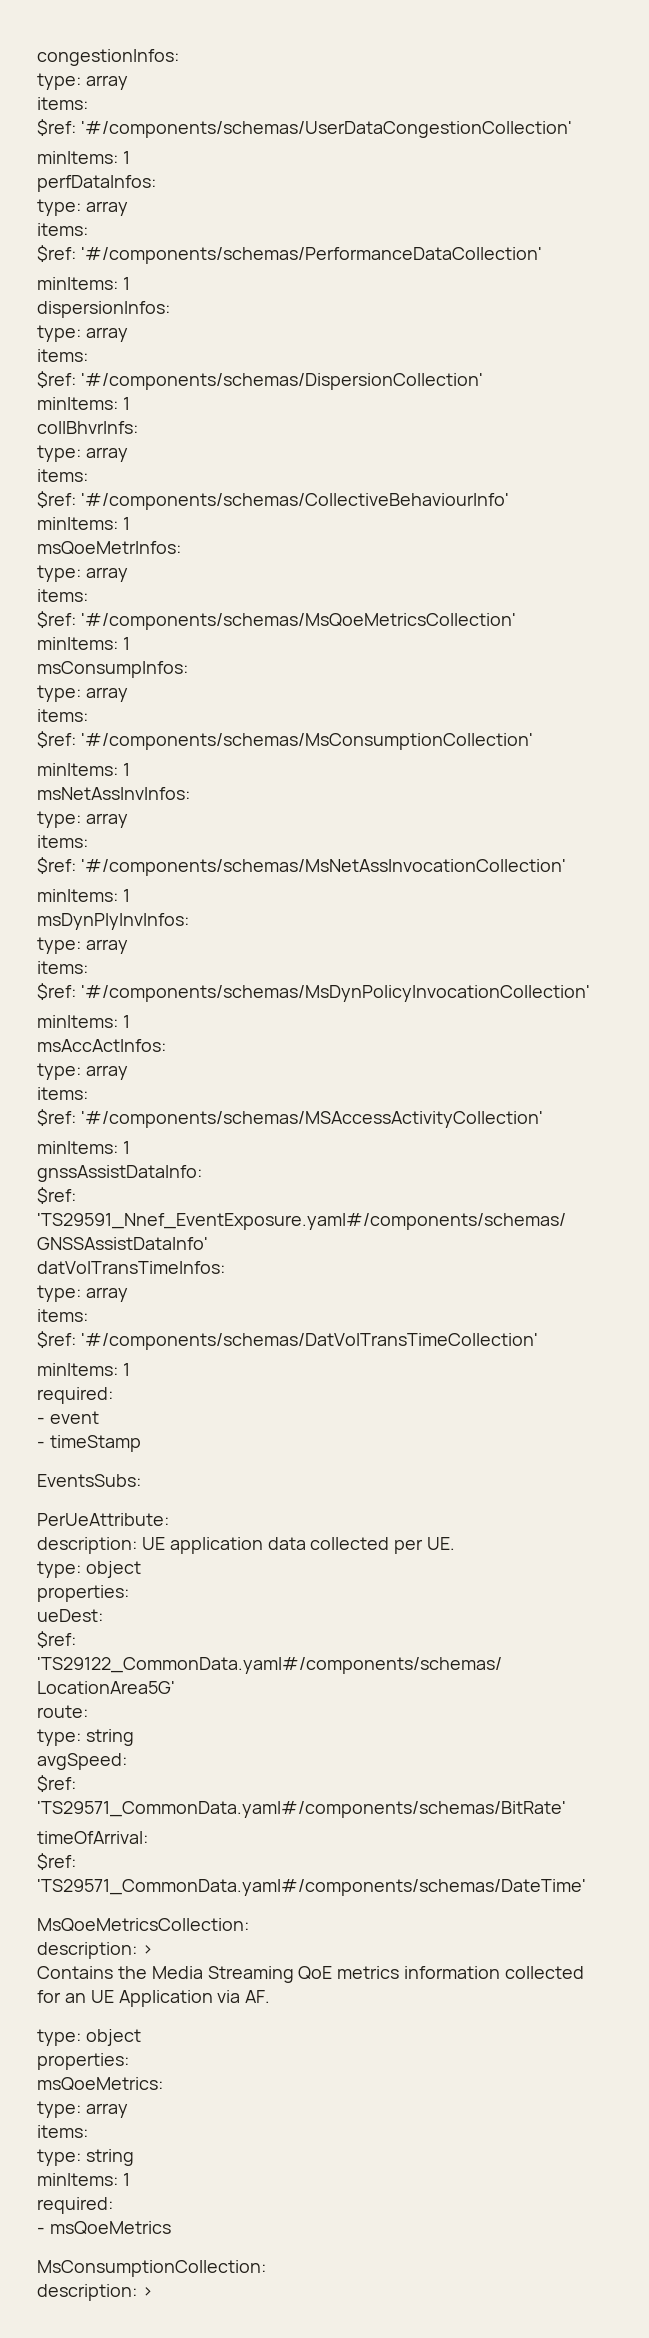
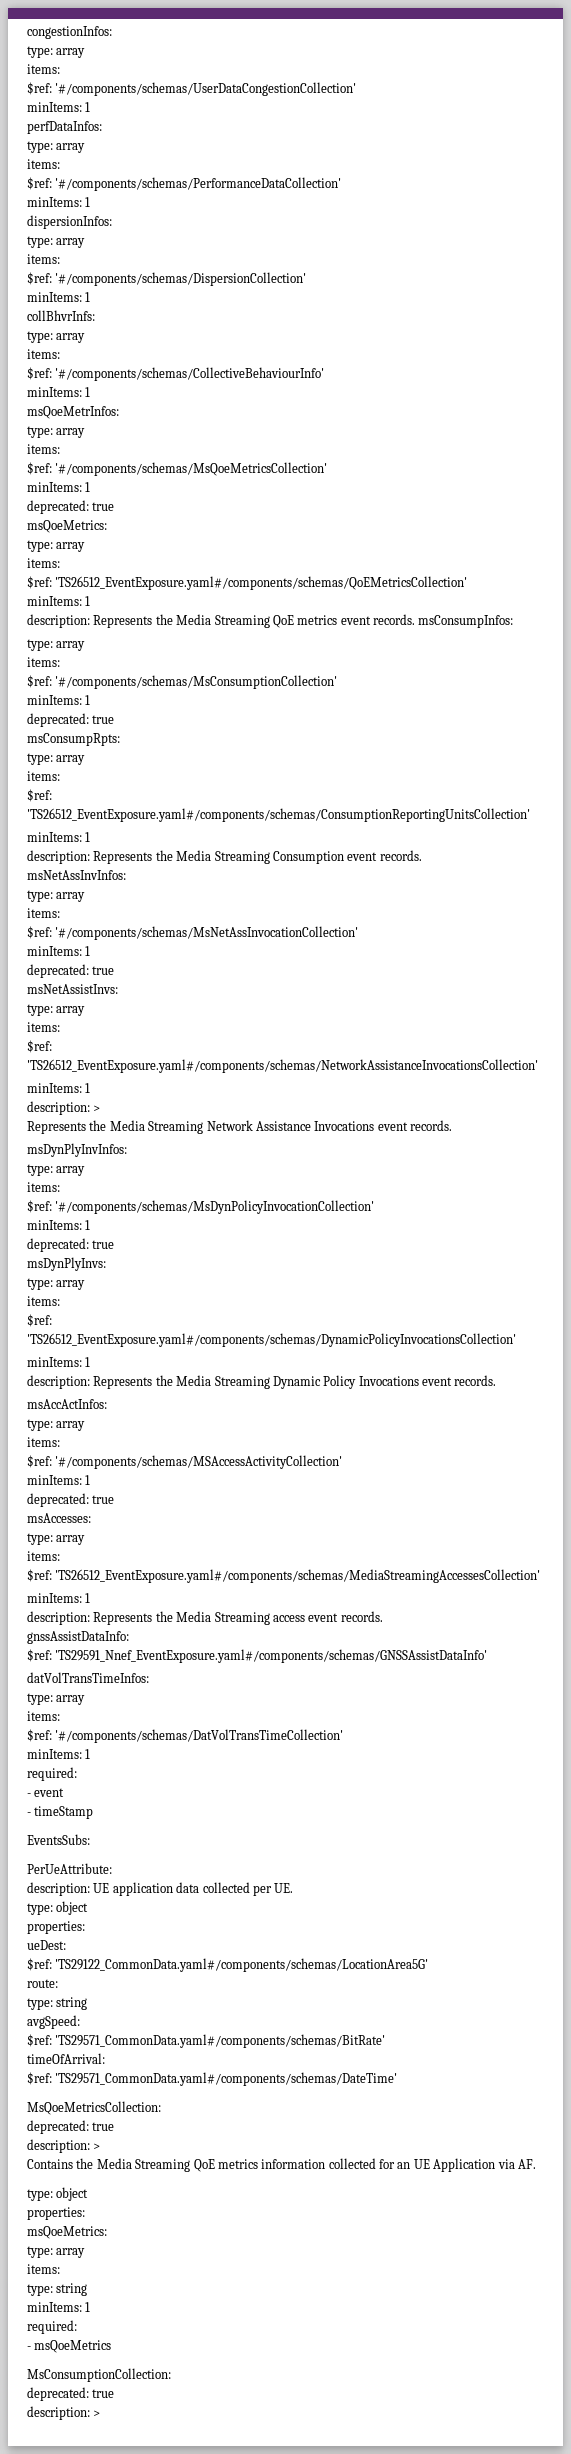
(130, 643) none -> [27,500,115,514] [27,520,107,533] [27,540,86,552] [27,558,60,568] [27,576,468,590] [27,596,91,606] [27,614,415,628] deprecated: true // msQoeMetrics: // type: array // items: // $ref: 'TS26512_EventExposure.yaml#/components/schemas/QoEMetricsCollection' // minItems: 1 // description: Represents the Media Streaming QoE metrics event records.
(130, 769) none -> [27,713,115,727] [27,733,120,746] [27,753,86,765] [27,771,60,781] [27,789,52,802] [27,808,530,822] [27,832,91,842] [27,850,422,864] // deprecated: true // msConsumpRpts: // type: array // items: // $ref: 'TS26512_EventExposure.yaml#/components/schemas/ConsumptionReportingUnitsCollection' // minItems: 1 // description: Represents the Media Streaming Consumption event records.
(130, 895) none -> [27,964,115,978] [27,984,118,994] [27,1004,86,1016] [27,1022,60,1032] [27,1040,52,1053] [27,1059,538,1073] [27,1083,91,1093] [27,1101,101,1115] [27,1120,452,1134] // deprecated: true // msNetAssistInvs: // type: array // items: // $ref: 'TS26512_EventExposure.yaml#/components/schemas/NetworkAssistanceInvocationsCollection' // minItems: 1 // description: > // Represents the Media Streaming Network Assistance Invocations event records.
(130, 1021) none -> [27,1238,115,1252] [27,1257,106,1271] [27,1278,86,1290] [27,1296,60,1306] [27,1314,52,1327] [27,1333,516,1347] [27,1357,91,1367] [27,1375,497,1389] // deprecated: true // msDynPlyInvs: // type: array // items: // $ref: 'TS26512_EventExposure.yaml#/components/schemas/DynamicPolicyInvocationsCollection' // minItems: 1 // description: Represents the Media Streaming Dynamic Policy Invocations event records.
(130, 1147) none -> [27,1493,115,1507] [27,1513,91,1523] [27,1533,86,1545] [27,1551,60,1561] [27,1569,541,1583] [27,1593,91,1603] [27,1611,383,1625] // deprecated: true // msAccesses: // type: array // items: // $ref: 'TS26512_EventExposure.yaml#/components/schemas/MediaStreamingAccessesCollection' // minItems: 1 // description: Represents the Media Streaming access event records.
(249, 1925) none -> [27,2120,115,2134] // deprecated: true
(266, 2268) none -> [27,2387,115,2401] // deprecated: true

